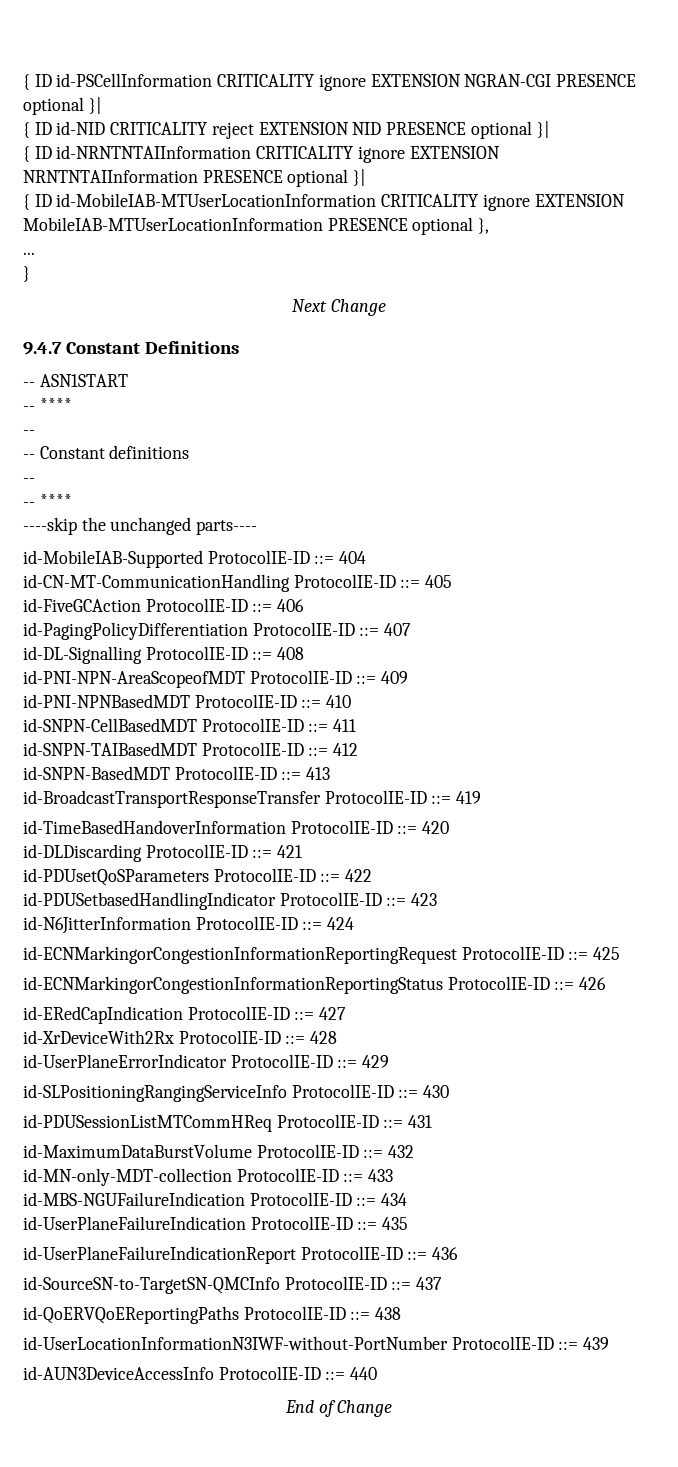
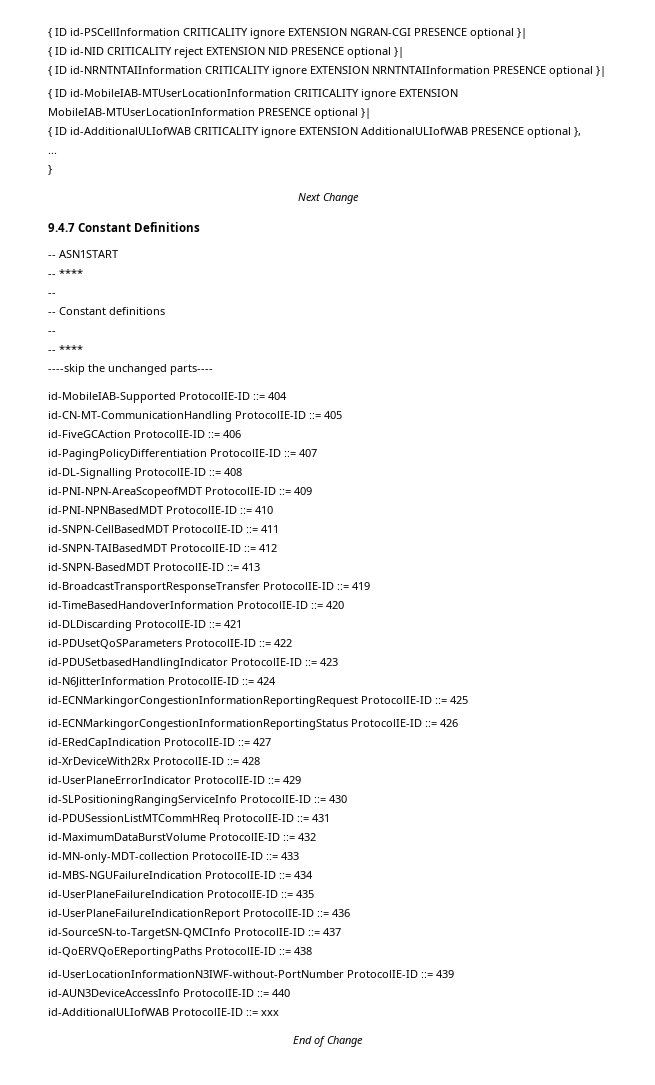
(474, 226) none -> [361,108,371,119] [48,127,571,138] }| // { ID id-AdditionalULIofWAB CRITICALITY ignore EXTENSION AdditionalULIofWAB PRESENCE optional
(378, 1373) none -> [48,1008,279,1016] // id-AdditionalULIofWAB ProtocolIE-ID ::= xxx

